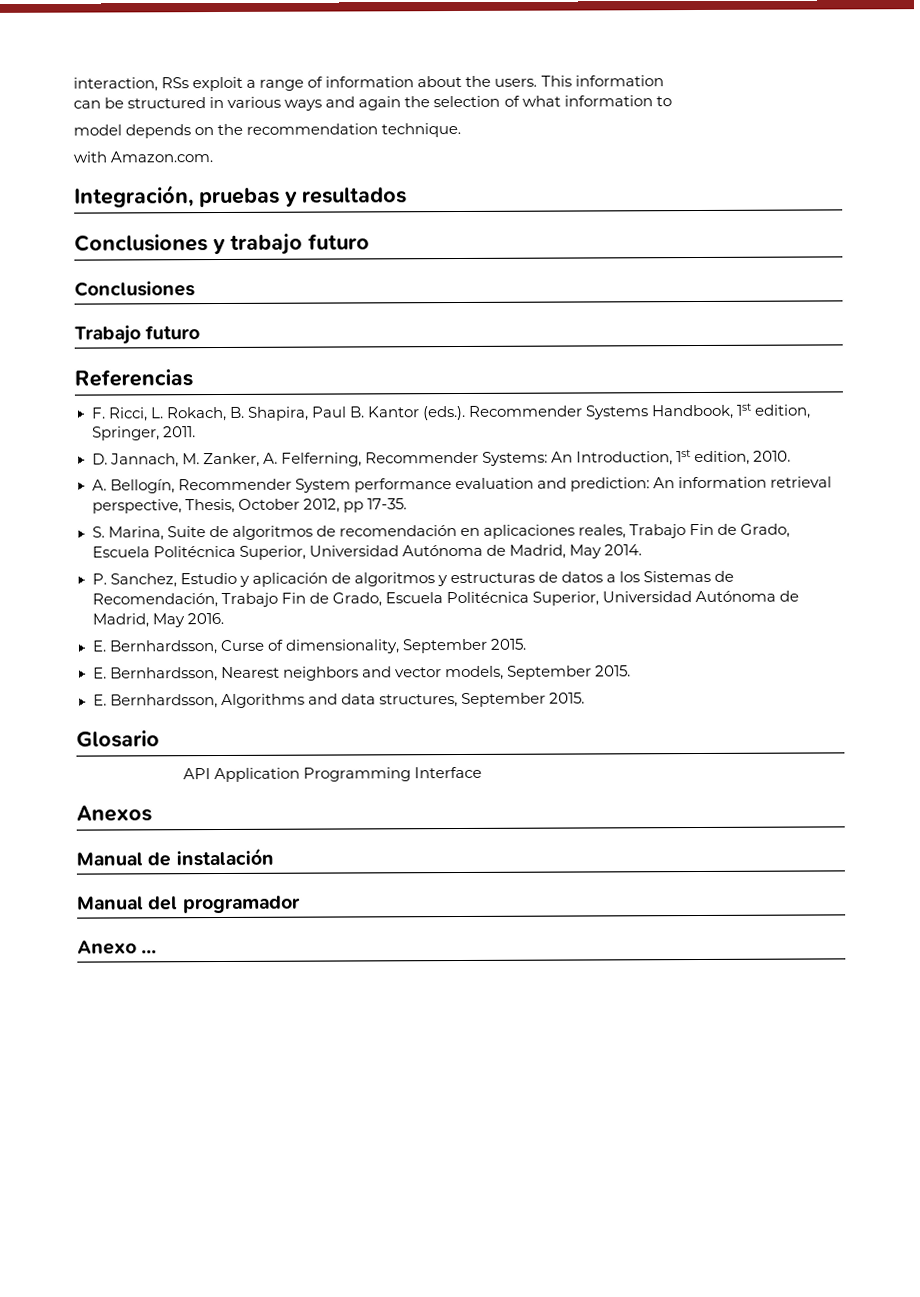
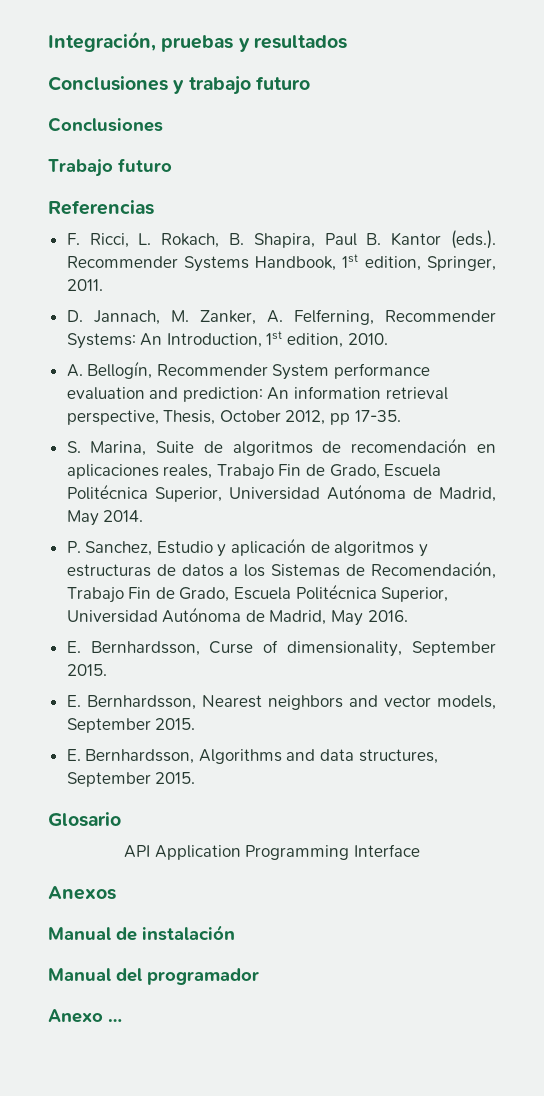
[73,75,664,92] [73,95,672,111] [73,122,462,139] [73,151,214,163] interaction, RSs exploit a range of information about the users. This information // can be structured in various ways and again the selection of what information to // model depends on the recommendation technique. // with Amazon.com. // -> (48, 41) none

